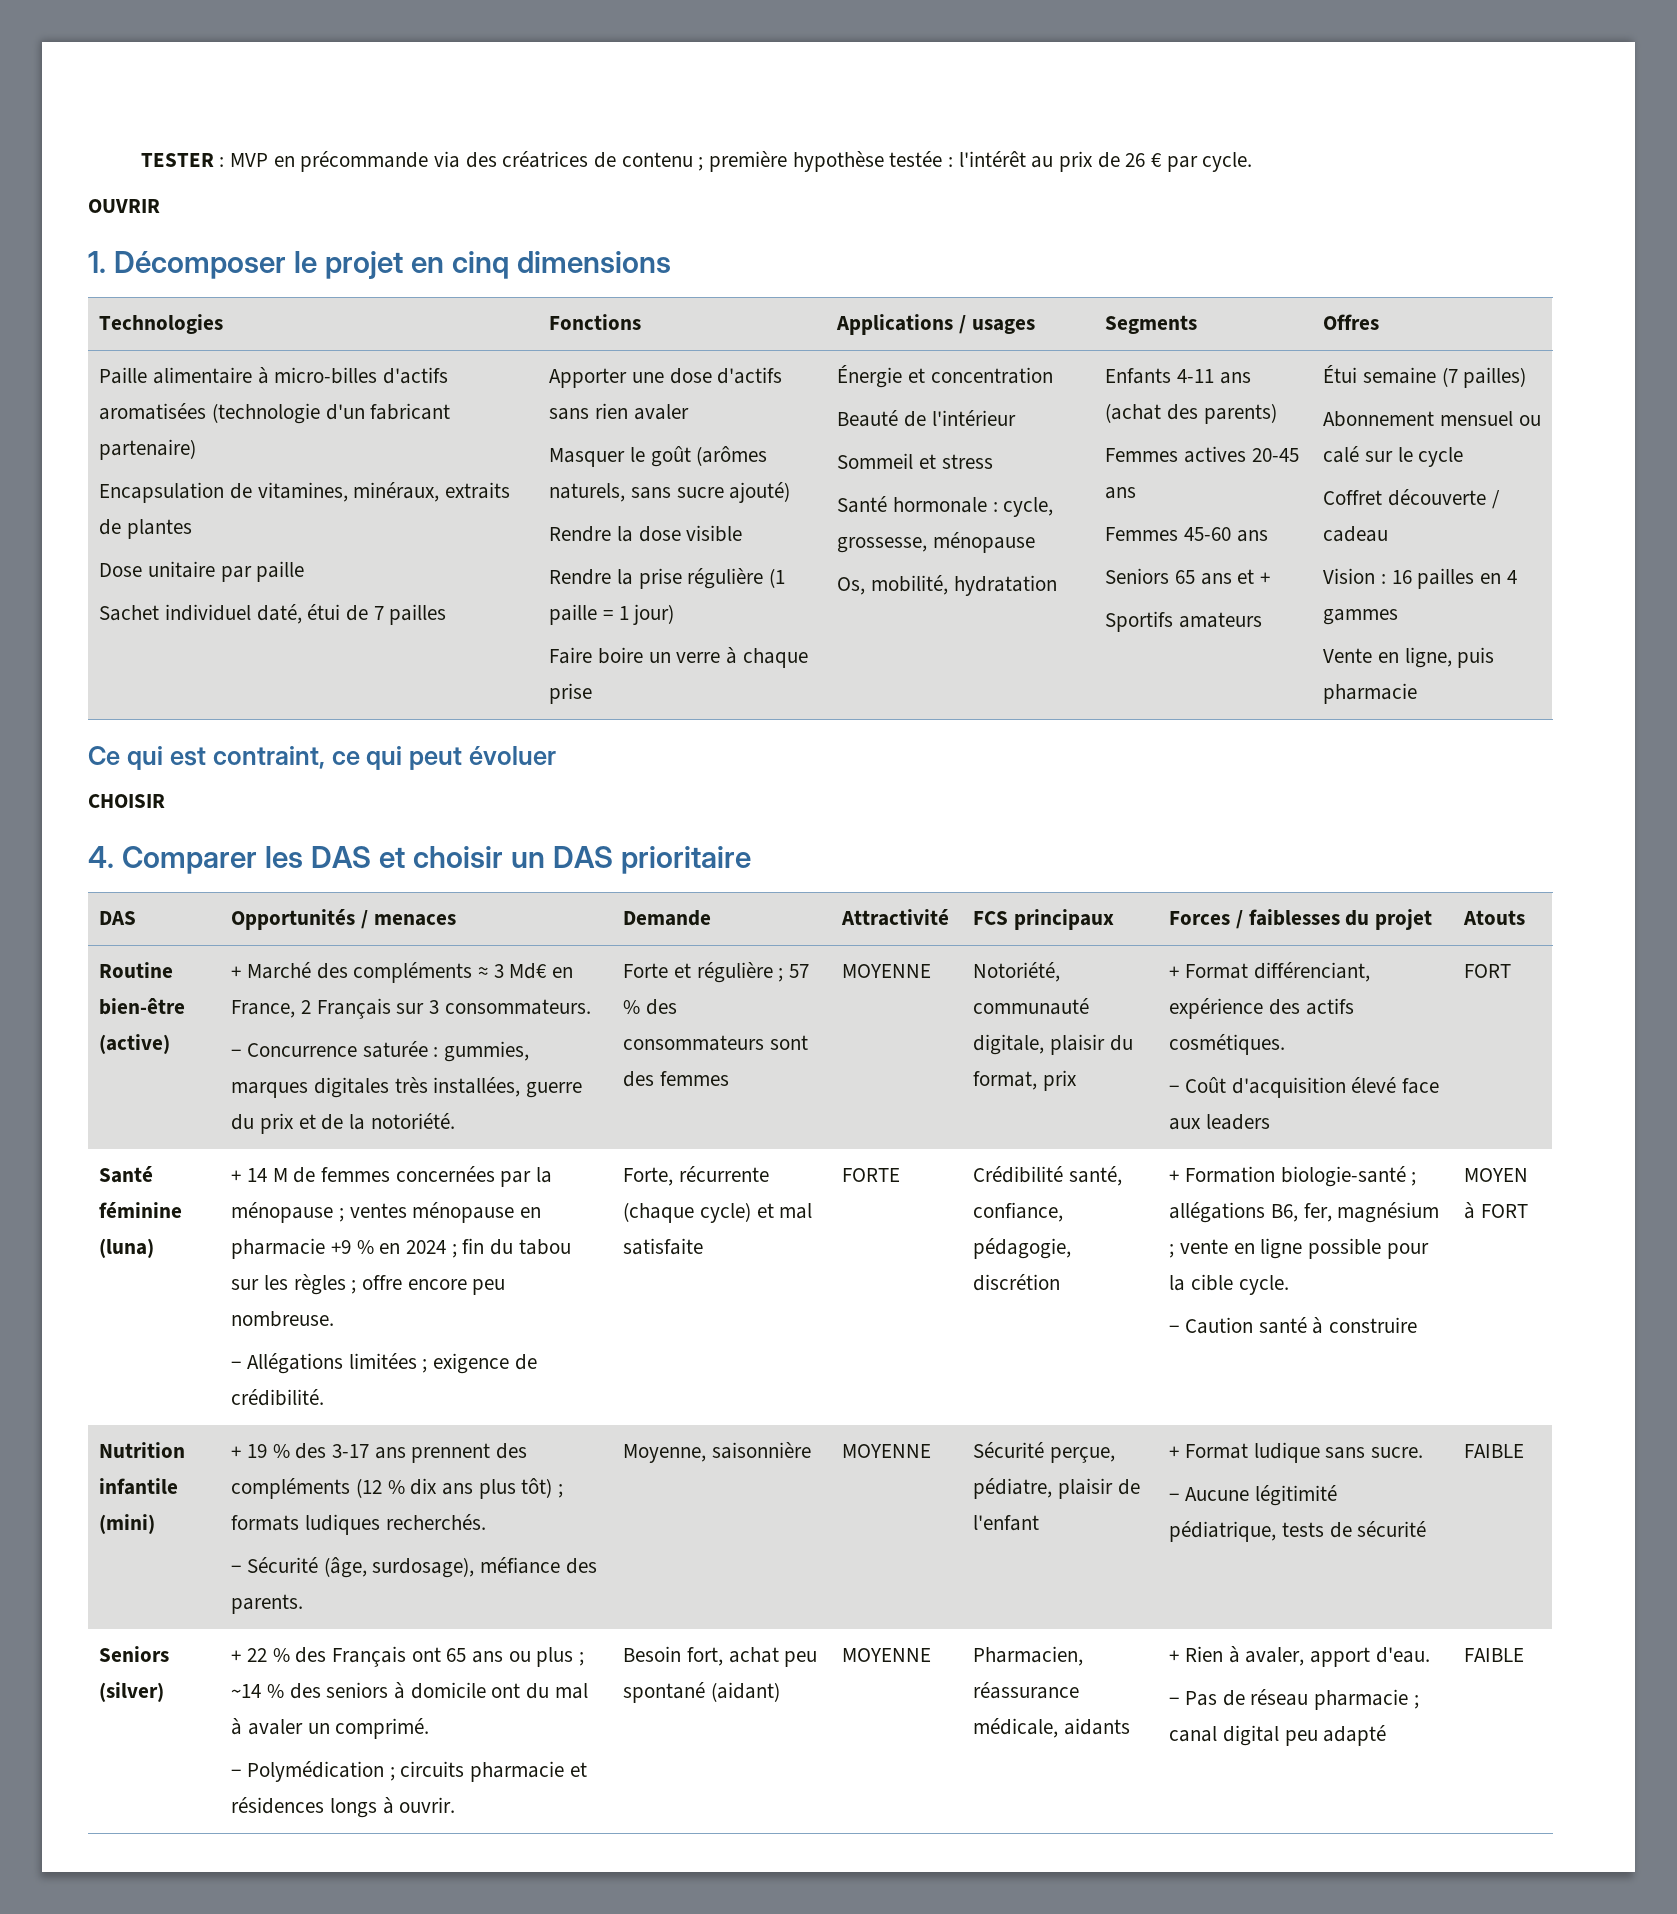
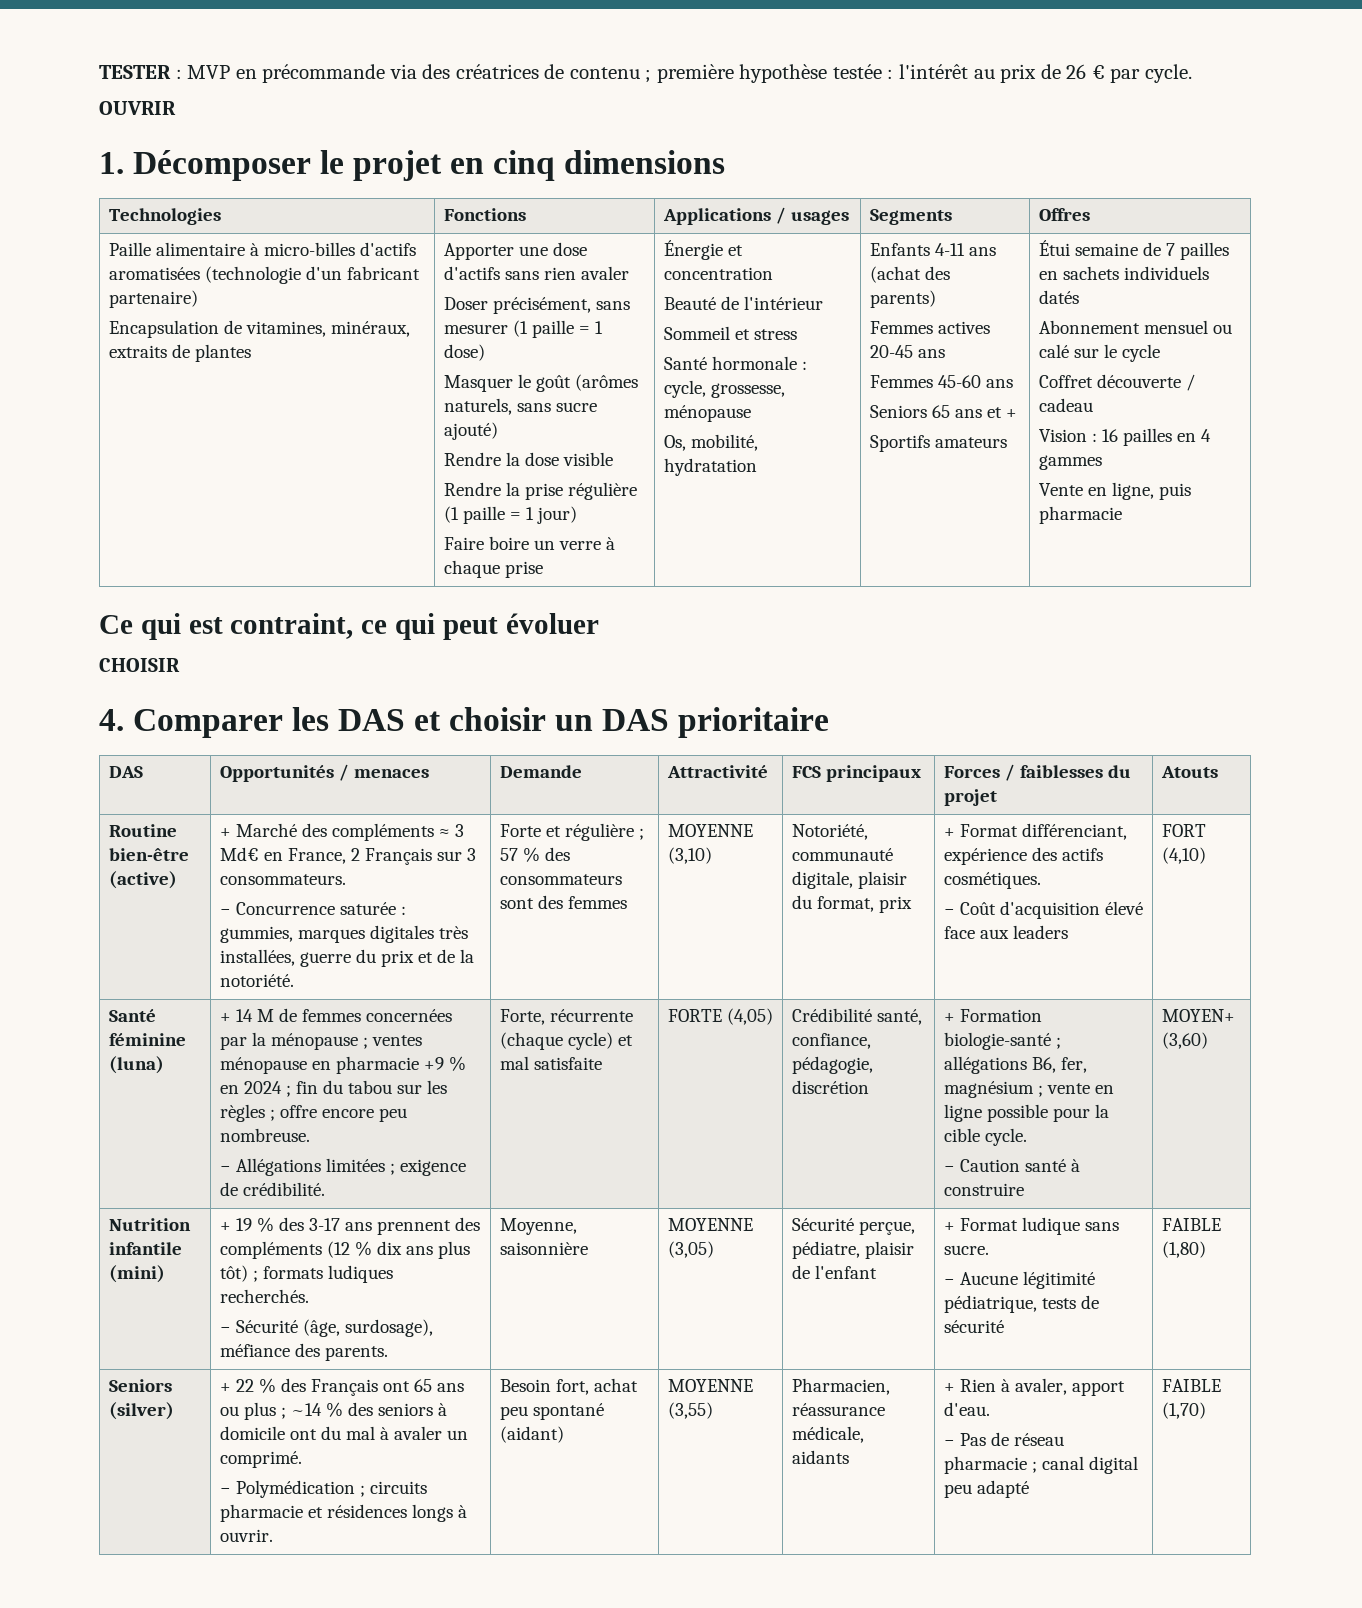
[99,561,305,582] [99,604,447,625] // Dose unitaire par paille // Sachet individuel daté, étui de 7 pailles -> (251, 353) none
(689, 412) none -> [443,297,630,314] [443,320,603,338] [443,344,485,361] // Doser précisément, sans mesurer (1 paille = 1 dose)
[1441,367,1527,388] (7 pailles) -> [1142,242,1229,260] [1038,266,1209,280] [1038,290,1079,304] de 7 pailles en sachets individuels datés
(932, 971) none -> [667,847,712,864] (3,10)
(1512, 971) none -> [1161,847,1206,864] (4,10)
(901, 1175) none -> [726,1008,773,1025] (4,05)
[1464,1168,1529,1182] [1464,1202,1528,1219] MOYEN à FORT -> [1161,1009,1235,1022] [1161,1032,1208,1049] MOYEN+ (3,60)
(932, 1451) none -> [667,1241,714,1258] (3,05)
(1525, 1451) none -> [1161,1241,1206,1258] (1,80)
(932, 1655) none -> [667,1402,713,1419] (3,55)
(1525, 1655) none -> [1161,1402,1206,1419] (1,70)

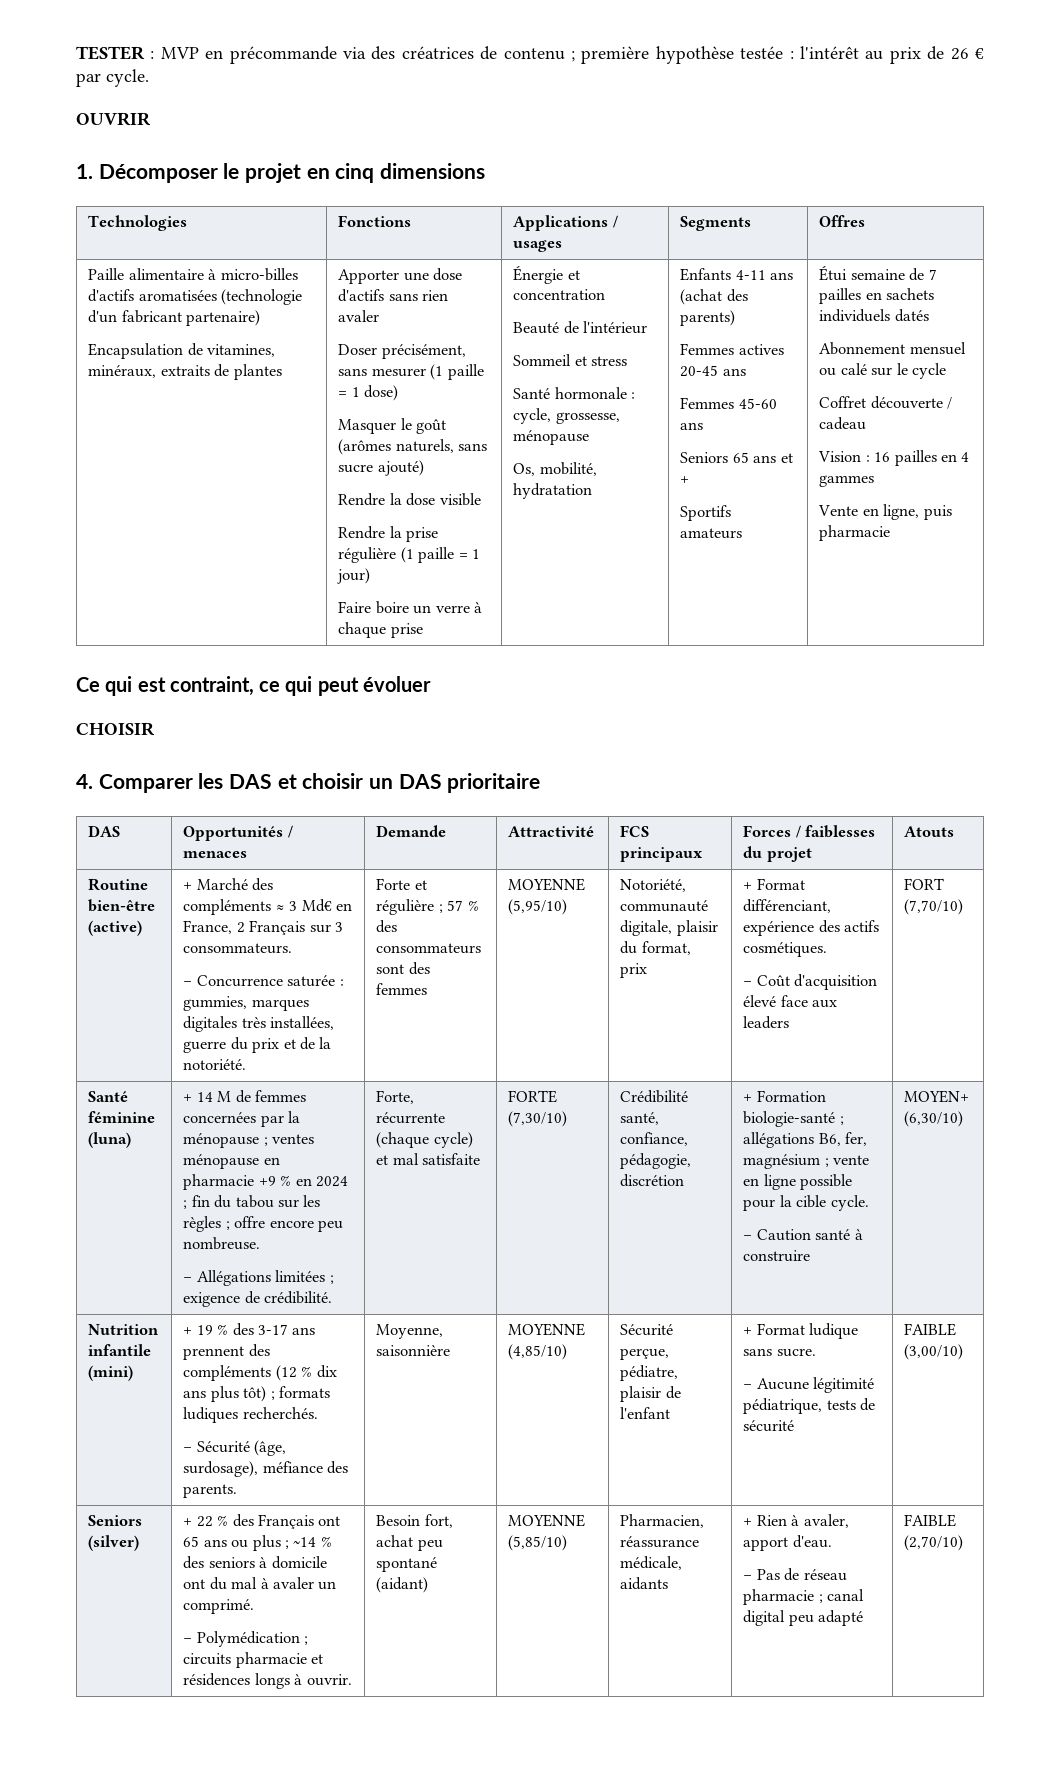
[667,847,712,864] (3,10) -> [508,899,568,915] (5,95/10)
[1161,847,1206,864] (4,10) -> [904,899,964,915] (7,70/10)
[726,1008,773,1025] (4,05) -> [508,1111,568,1127] (7,30/10)
[1161,1032,1208,1049] (3,60) -> [904,1111,964,1127] (6,30/10)
[667,1241,714,1258] (3,05) -> [508,1344,568,1360] (4,85/10)
[1161,1241,1206,1258] (1,80) -> [904,1344,964,1360] (3,00/10)
[667,1402,713,1419] (3,55) -> [508,1535,568,1551] (5,85/10)
[1161,1402,1206,1419] (1,70) -> [904,1535,964,1551] (2,70/10)

